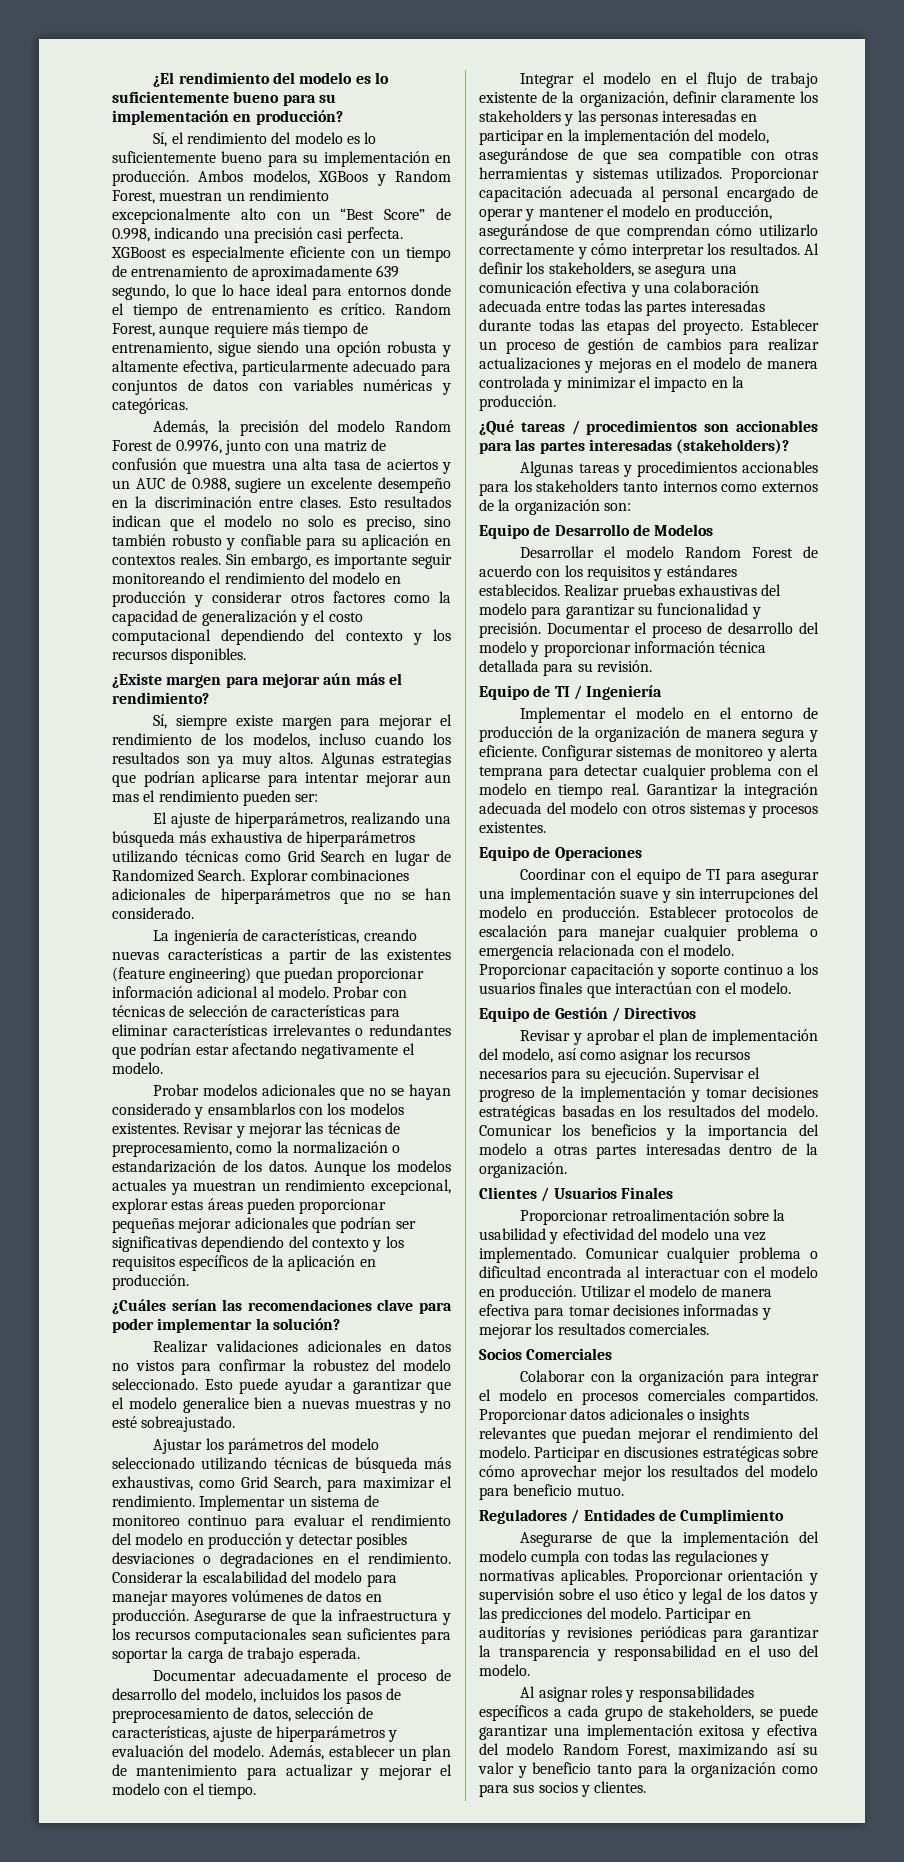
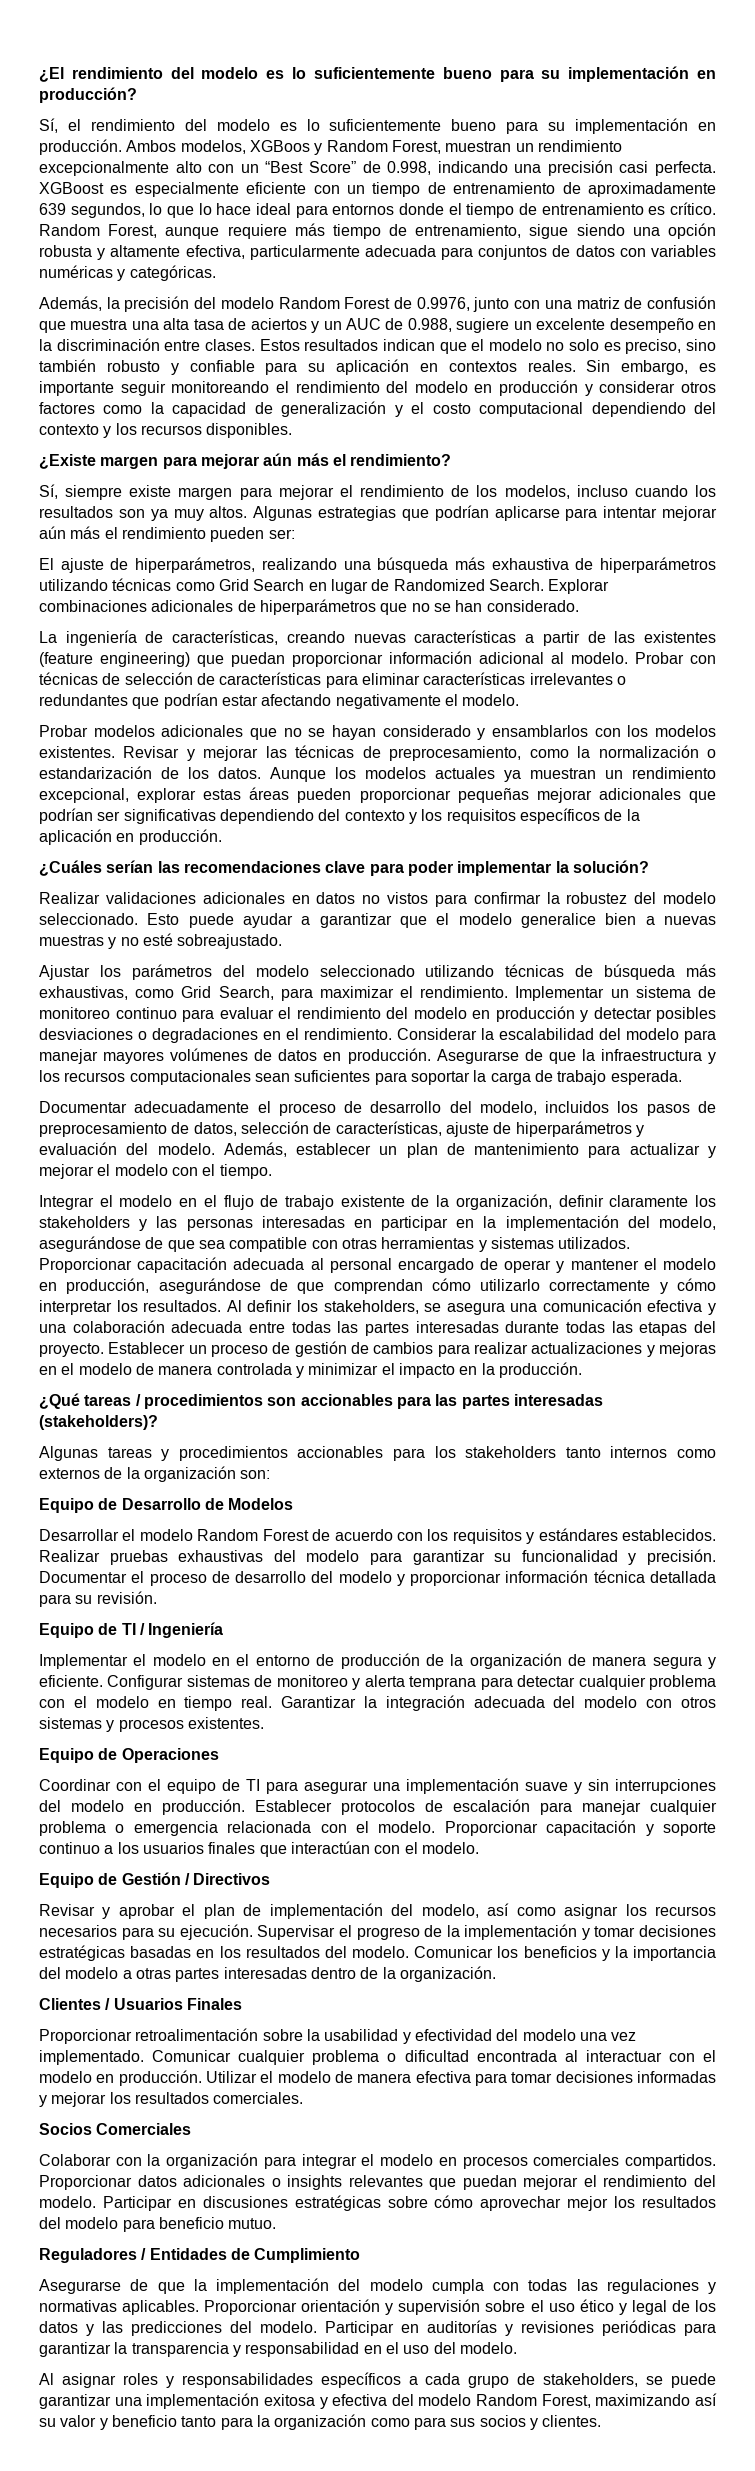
[112,284,169,300] segundo, -> [70,203,145,218] segundos,
[353,360,416,372] adecuado -> [364,245,436,257] adecuada
[348,497,377,508] Esto -> [259,339,300,351] Estos
[425,774,451,783] [112,794,139,802] aun mas -> [39,526,101,539] aún más

